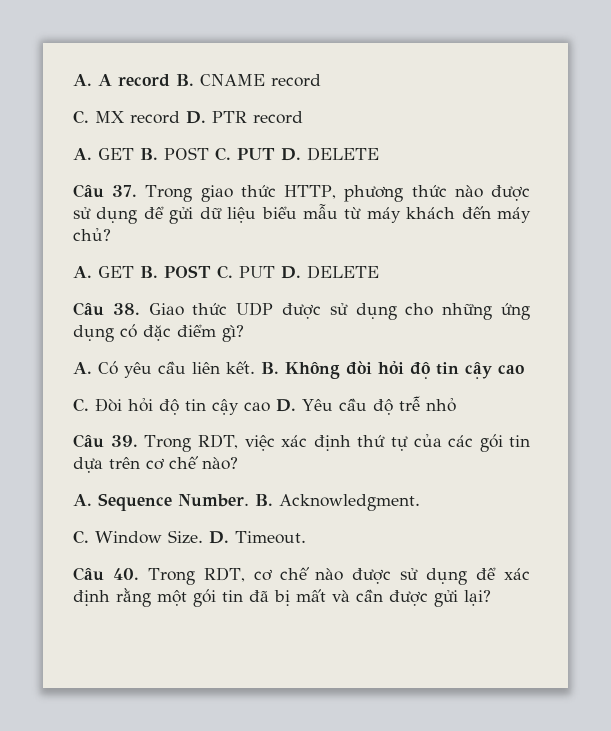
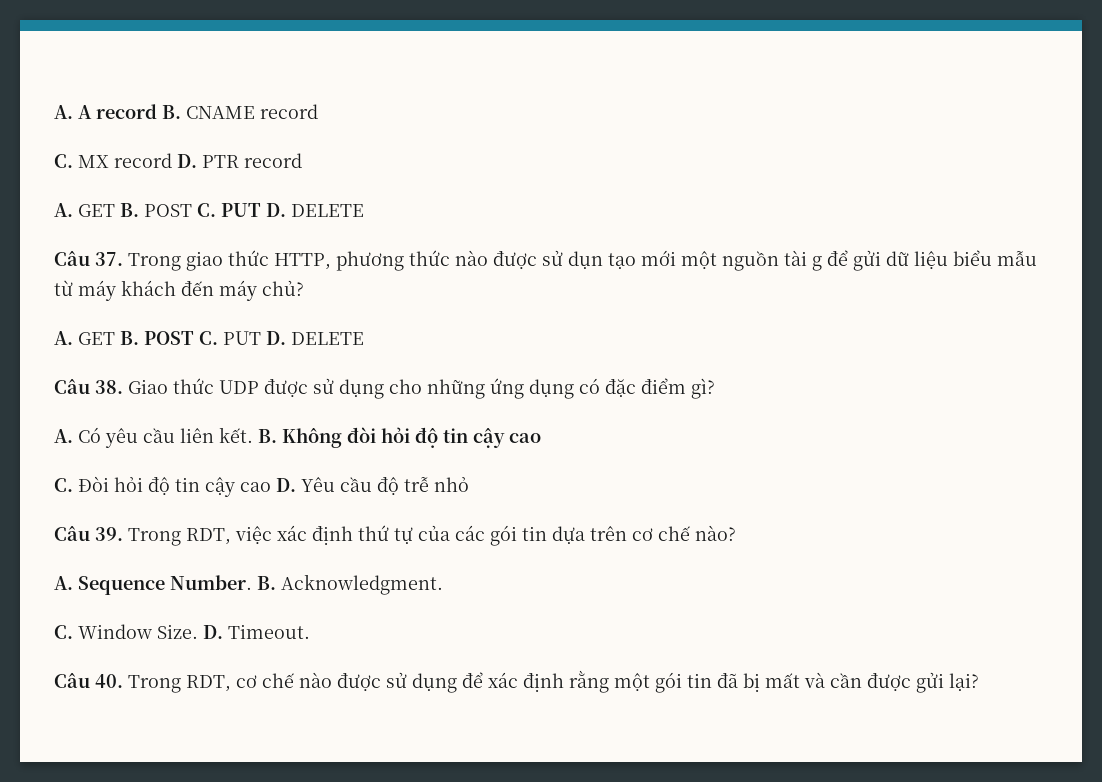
[96,207,138,224] dụng -> [568,250,822,271] dụn tạo mới một nguồn tài g

